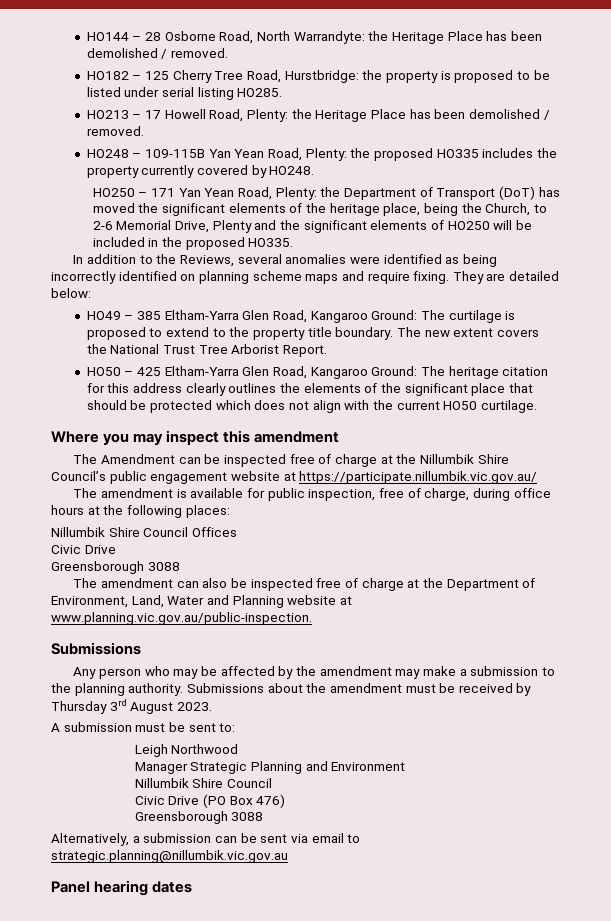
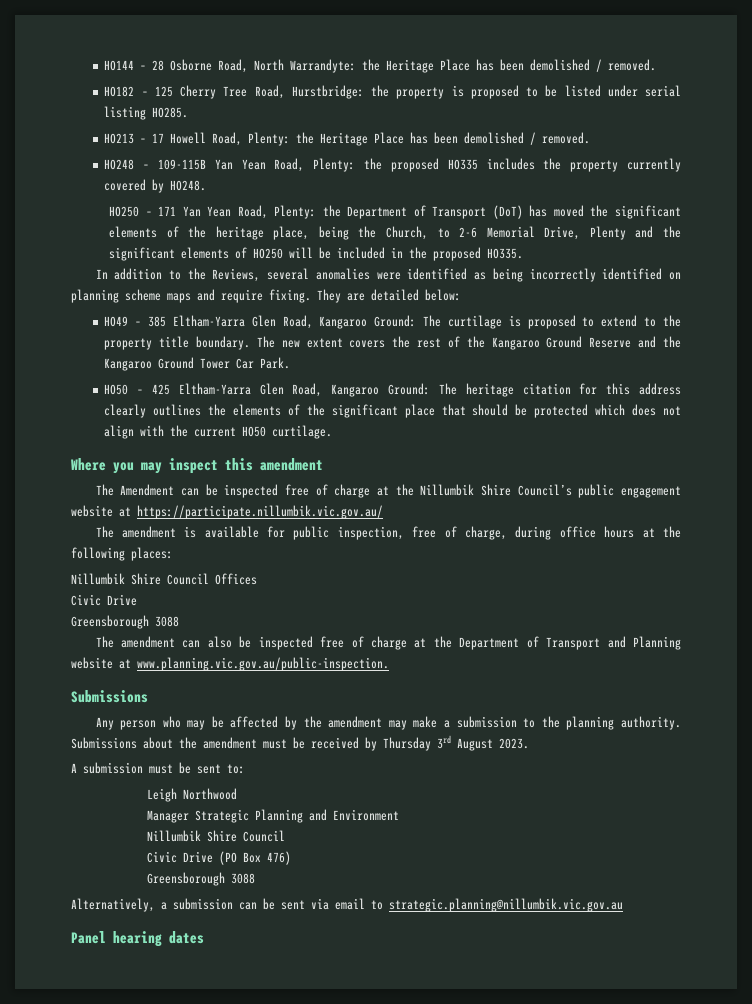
[110,344,327,357] National Trust Tree Arborist Report. -> [417,336,681,350] [104,357,291,371] rest of the Kangaroo Ground Reserve and the Kangaroo Ground Tower Car Park.
[51,595,205,608] Environment, Land, Water -> [546,637,601,650] Transport

